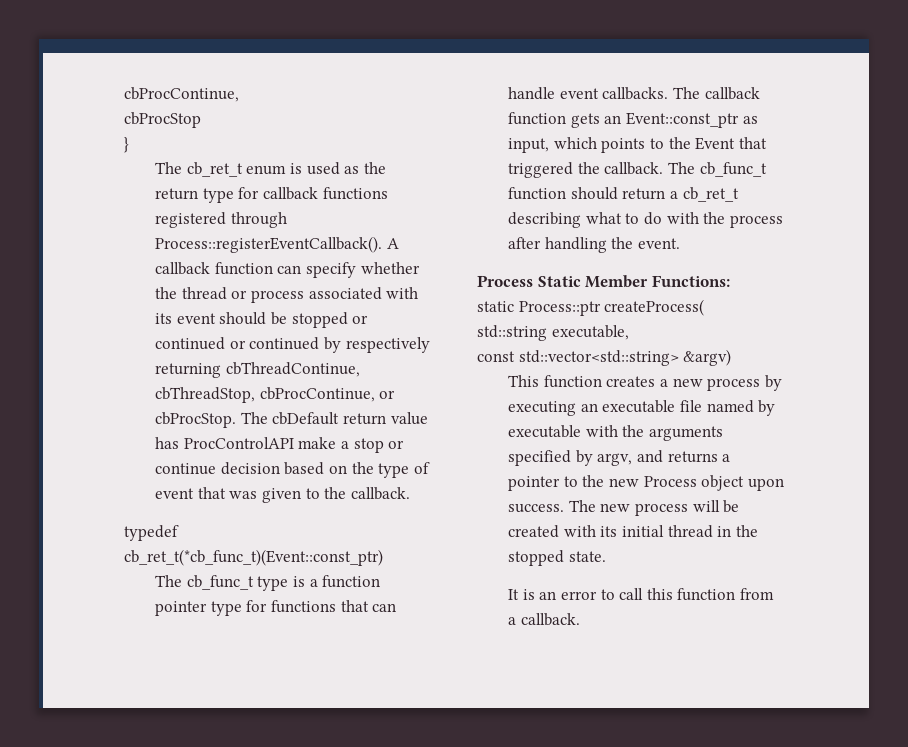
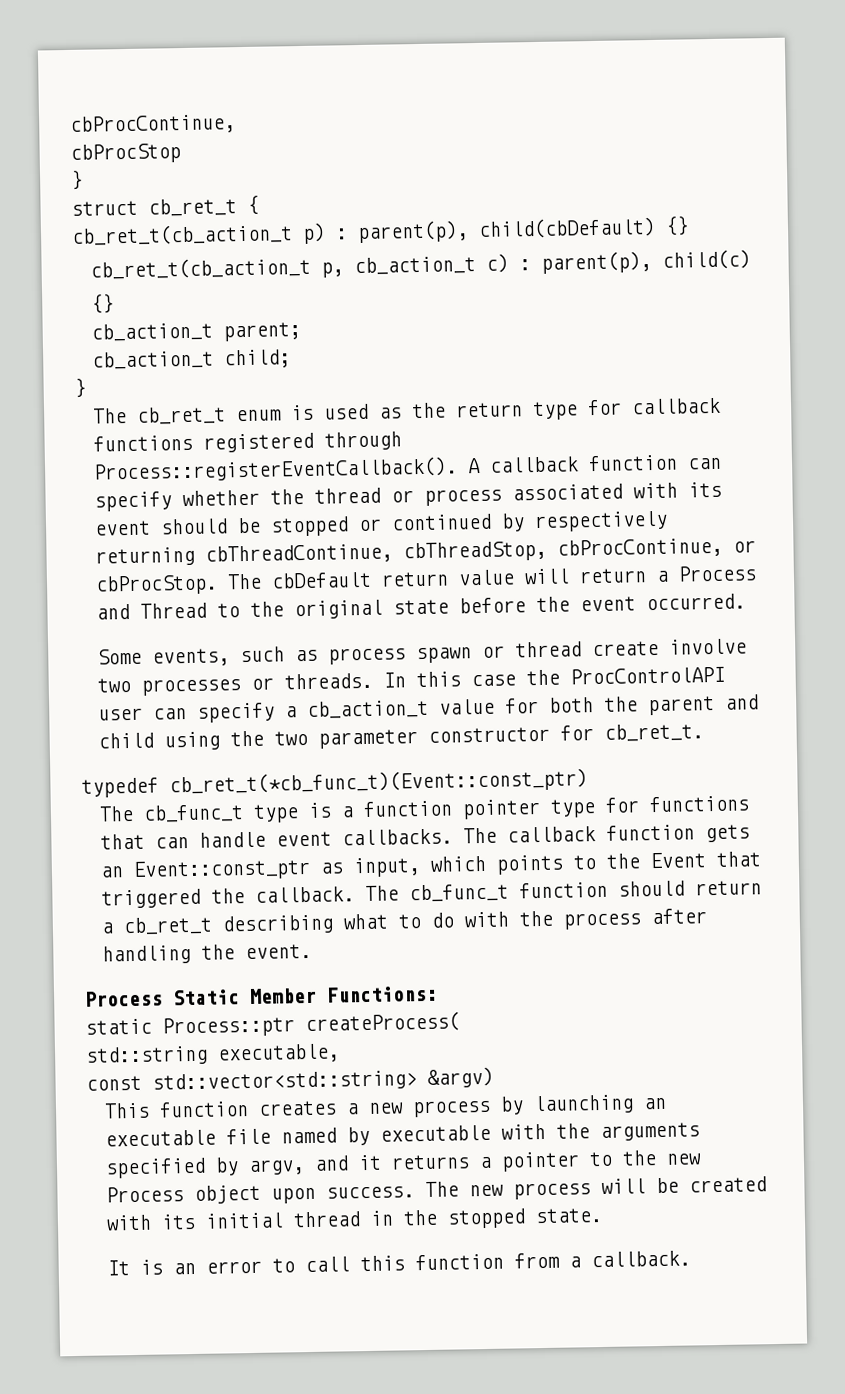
(129, 145) none -> [71,194,259,217] [71,215,689,246] [90,249,752,280] [91,293,115,314] [91,322,302,342] [92,349,292,370] [74,377,86,398] // struct cb_ret_t { // cb_ret_t(cb_action_t p) : parent(p), child(cbDefault) {} // cb_ret_t(cb_action_t p, cb_action_t c) : parent(p), child(c) // {} // cb_action_t parent; // cb_action_t child; // }
[229,337,320,350] or continued -> (493, 522) none
[155,437,405,453] [155,462,430,478] [155,487,410,503] has ProcControlAPI make a stop or continue decision based on the type of event that was given to the callback. -> [524,565,758,585] [96,593,747,620] [97,638,748,667] [97,666,726,696] [98,694,760,723] [98,723,705,751] will return a Process and Thread to the original state before the event occurred. // Some events, such as process spawn or thread create involve two processes or threads. In this case the ProcControlAPI user can specify a cb_action_t value for both the parent and child using the two parameter constructor for cb_ret_t.
[508,401,577,416] executing -> [533,1094,635,1115] launching
(663, 456) none -> [358,1154,383,1171] it

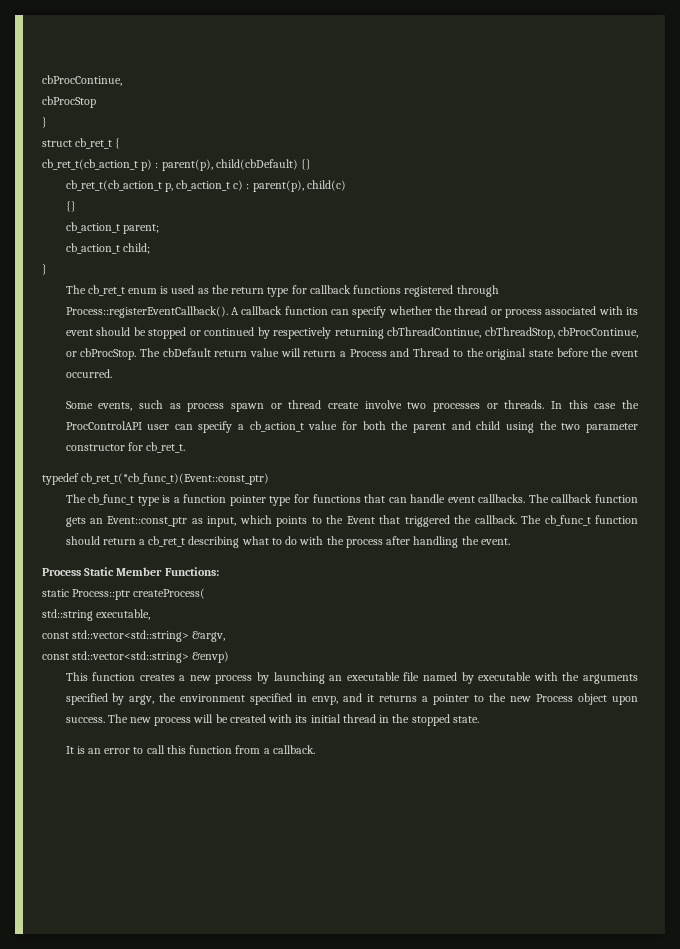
[427,1066,494,1088] &argv) -> [192,631,226,642] [42,651,230,663] &argv, // const std::vector<std::string> &envp)
(306, 1167) none -> [159,693,339,705] the environment specified in envp,

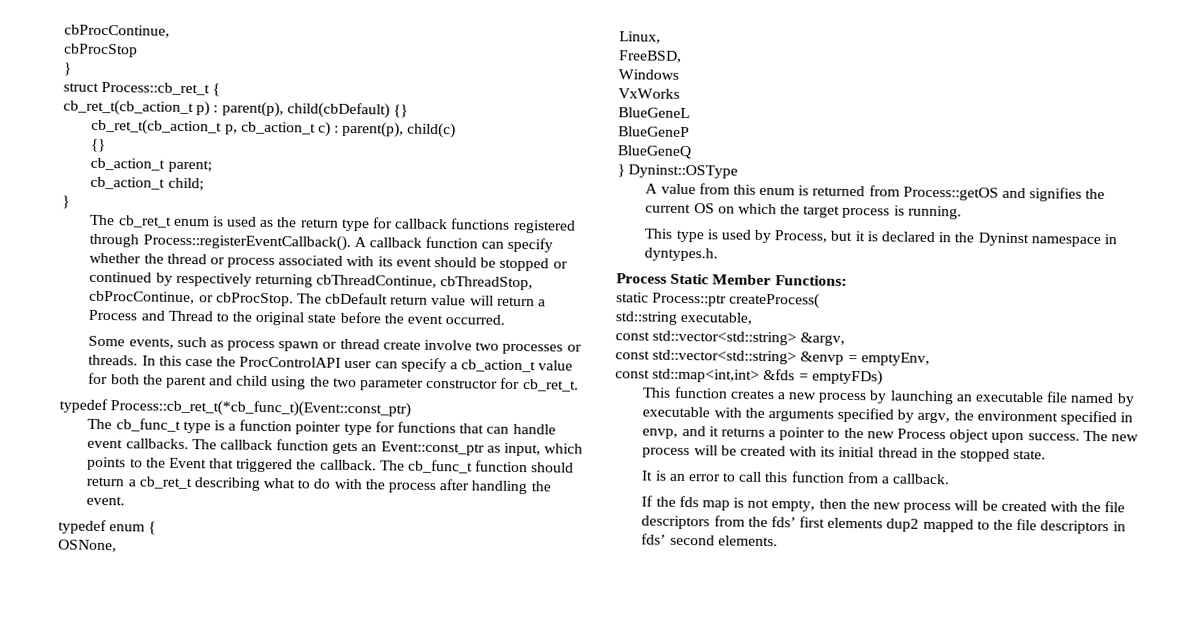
[75,138,113,149] cb_ret_t -> [101,81,211,96] Process::cb_ret_t
[81,473,270,485] cb_ret_t(*cb_func_t)(Event::const_ptr) -> [110,399,412,418] Process::cb_ret_t(*cb_func_t)(Event::const_ptr)
(510, 541) none -> [58,519,157,535] [58,539,117,553] [619,31,661,44] [618,50,682,63] [618,69,679,80] [618,88,680,99] [618,107,690,119] [618,126,690,138] [617,145,691,160] [617,164,739,179] [645,183,1106,202] [645,203,962,220] [644,228,1117,248] [644,247,719,262] // typedef enum { // OSNone, // Linux, // FreeBSD, // Windows // VxWorks // BlueGeneL // BlueGeneP // BlueGeneQ // } Dyninst::OSType // A value from this enum is returned from Process::getOS and signifies the current OS on which the target process is running. // This type is used by Process, but it is declared in the Dyninst namespace in dyntypes.h.
[192,651,230,663] &envp) -> [800,351,930,366] [615,368,883,386] &envp = emptyEnv, // const std::map<int,int> &fds = emptyFDs)
(315, 749) none -> [641,495,1126,514] [641,515,1126,535] [641,533,778,547] // If the fds map is not empty, then the new process will be created with the file descriptors from the fds’ first elements dup2 mapped to the file descriptors in fds’ second elements.

